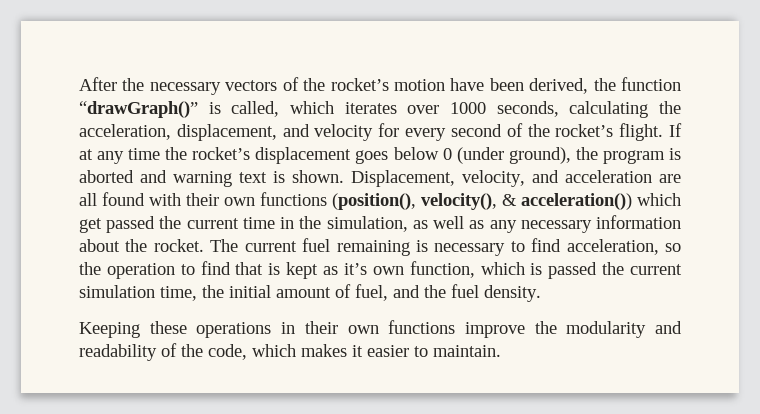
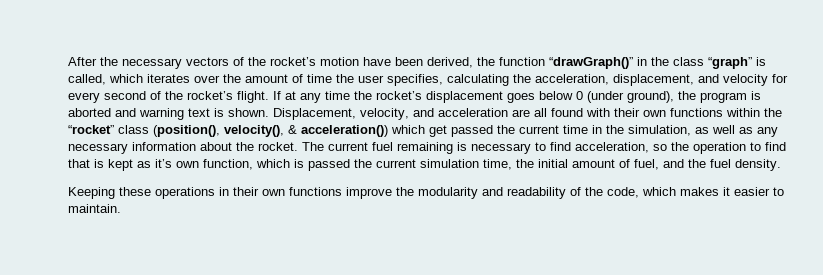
(198, 109) none -> [637,57,752,69] in the class “graph”
[450,101,559,117] 1000 seconds, -> [223,74,443,86] the amount of time the user specifies,
(327, 199) none -> [726,108,782,117] [68,125,149,134] within the “rocket” class

